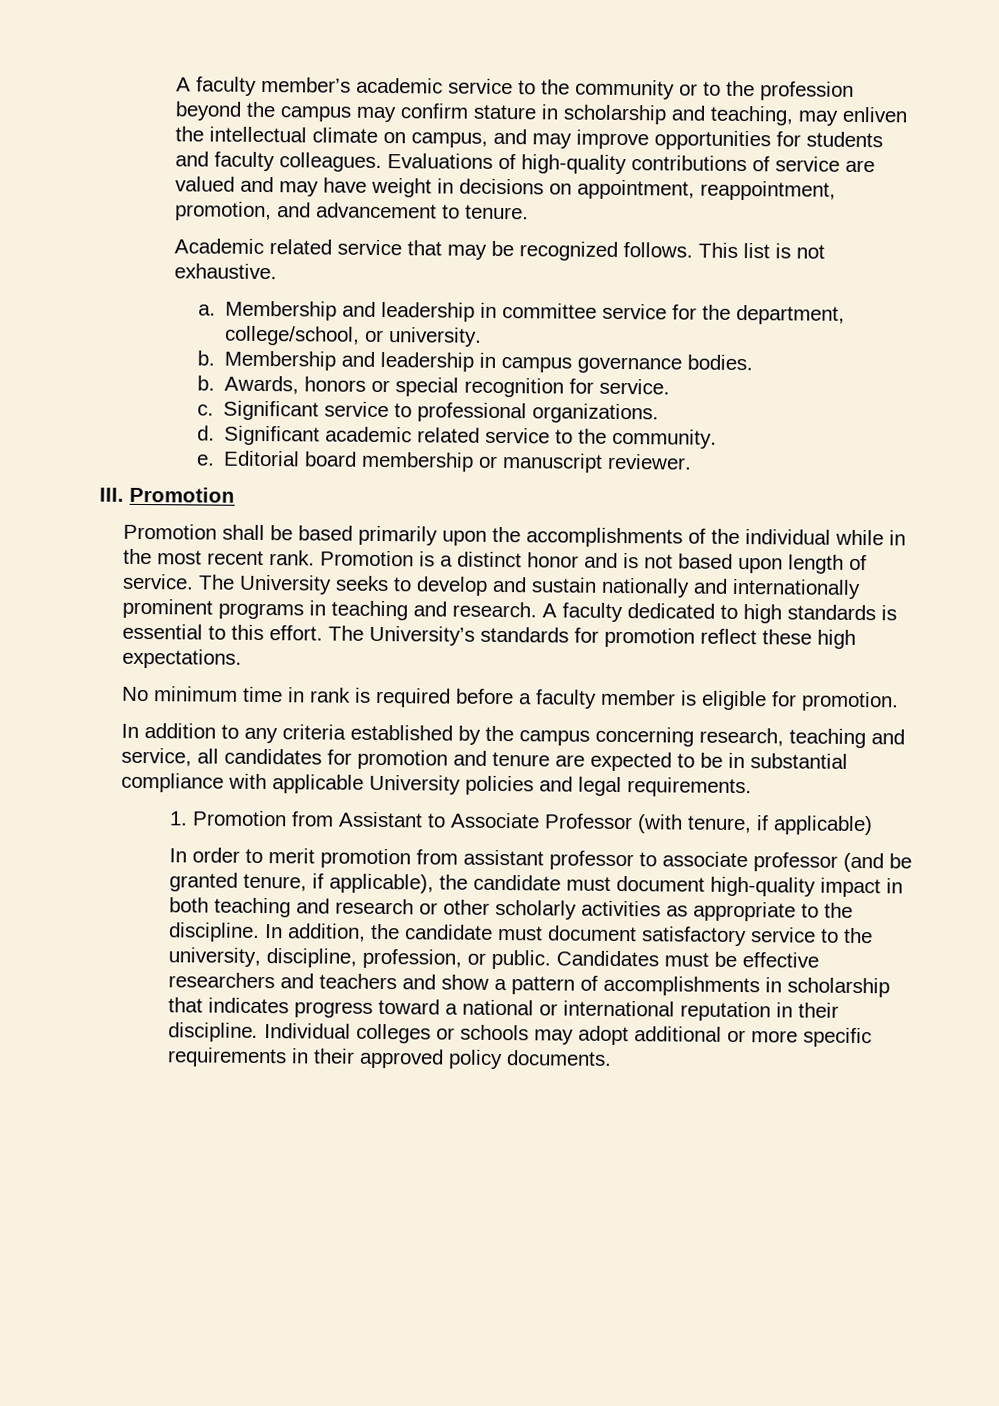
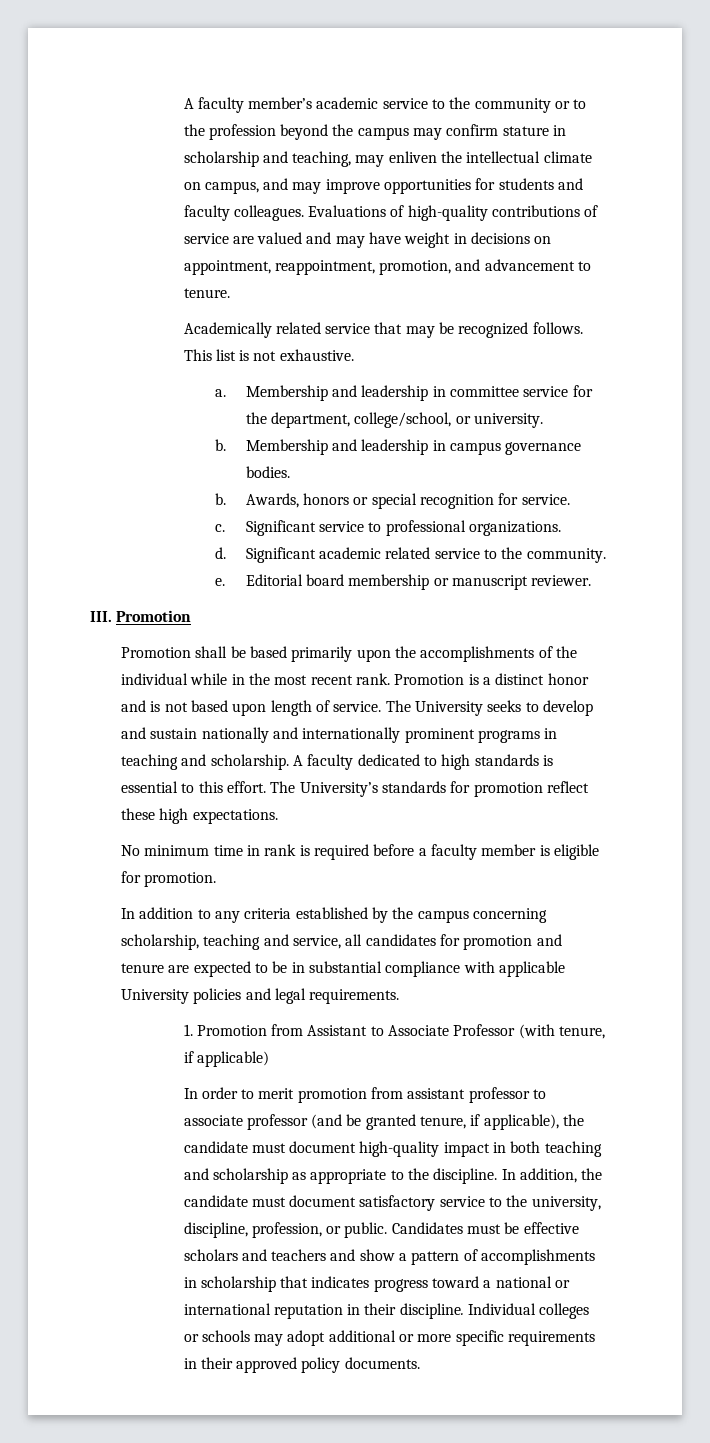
[173,238,264,255] Academic -> [183,322,272,338] Academically
[452,601,538,618] research. -> [210,754,289,770] scholarship.
[699,727,785,747] research, -> [121,934,200,950] scholarship,
[334,898,661,920] research or other scholarly activities -> [212,1168,288,1184] scholarship
[167,972,275,989] researchers -> [183,1249,238,1261] scholars

